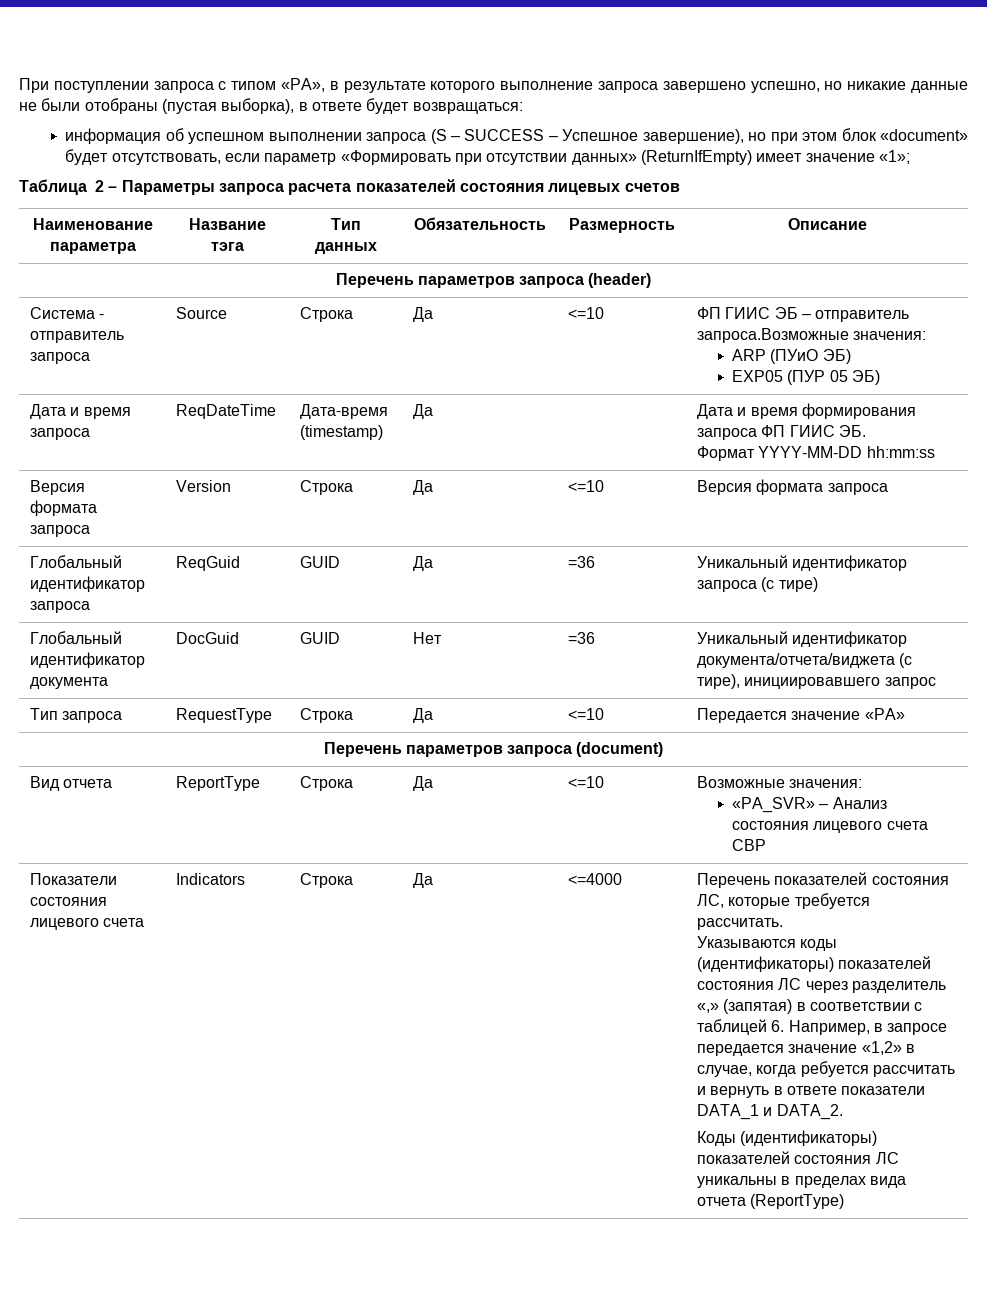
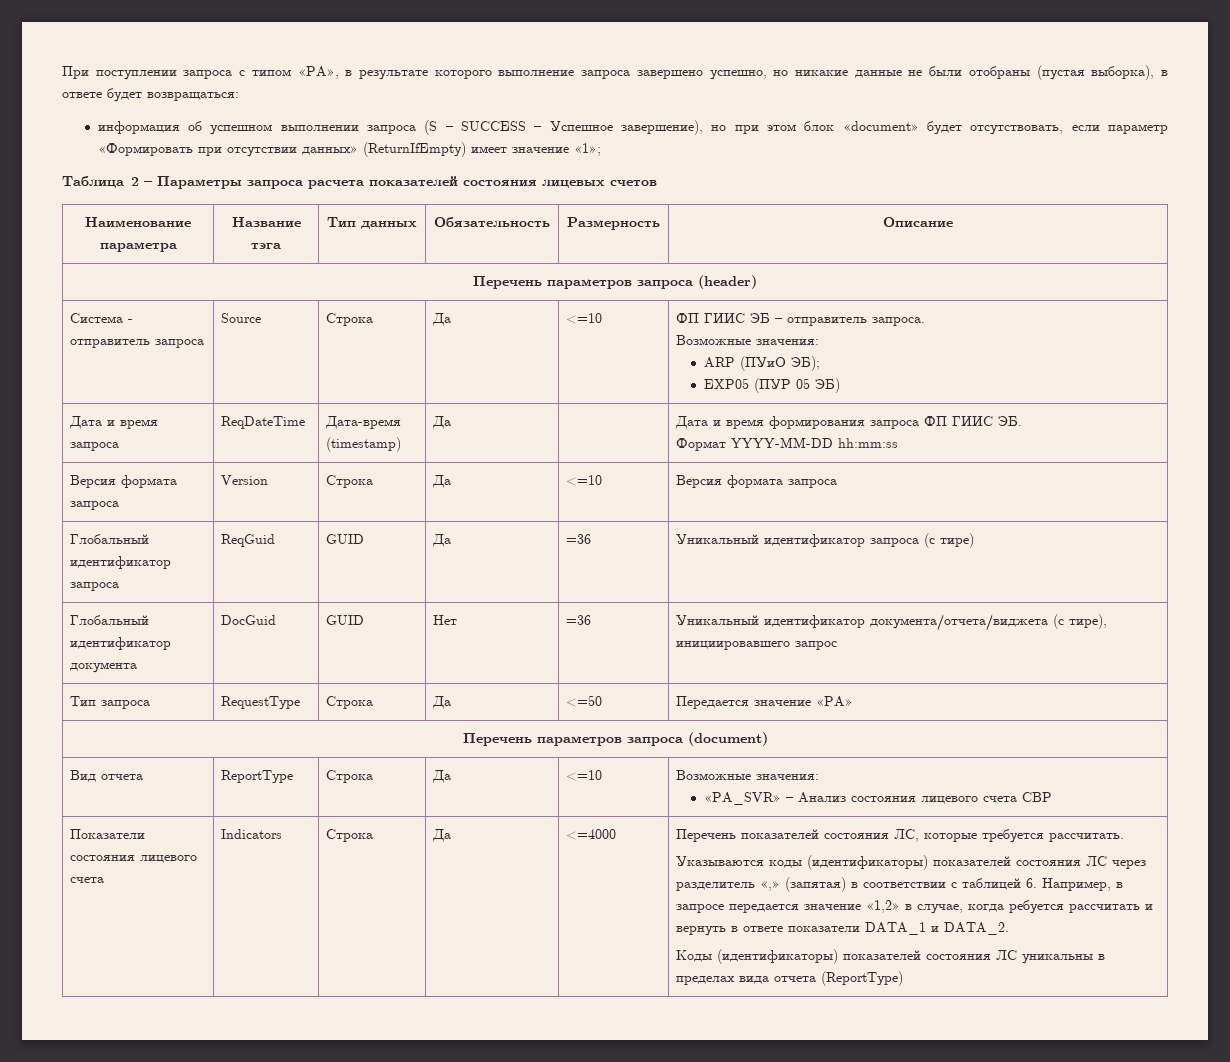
[697,328,850,343] запроса.Возможные -> [872,317,926,326] [676,335,752,345] запроса. // Возможные
[822,349,851,364] ЭБ) -> [790,356,820,371] ЭБ);
[568,708,605,720] <=10 -> [566,695,603,707] <=50

